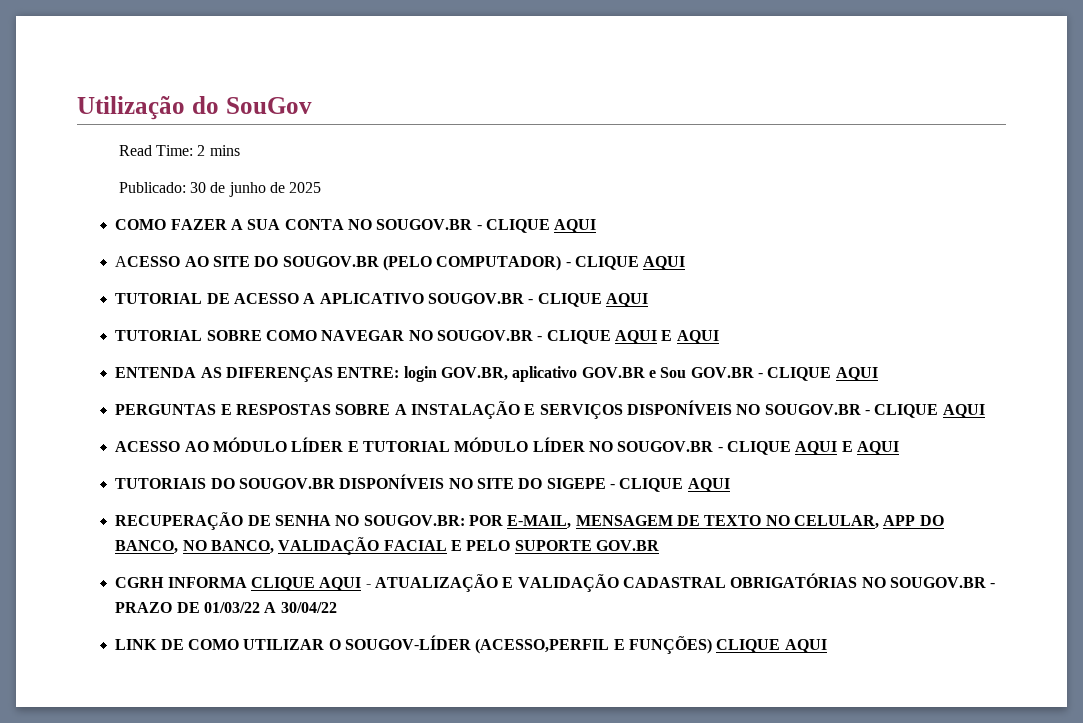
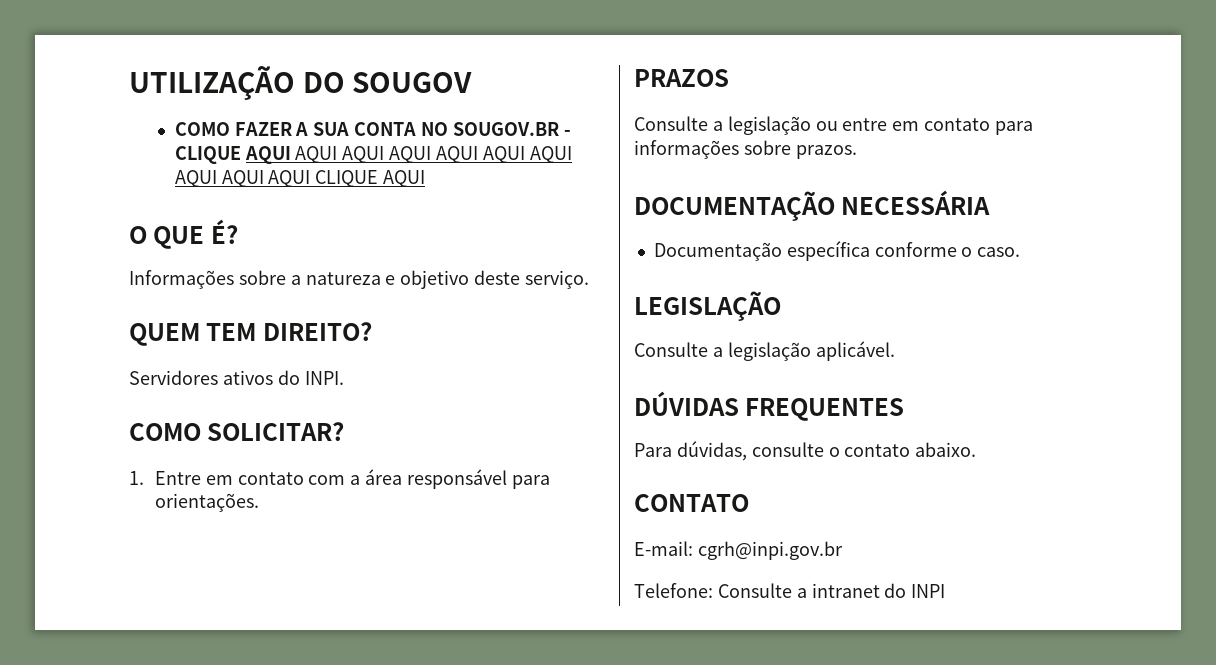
[77,96,312,120] [118,145,240,156] [118,182,322,197] Utilização do SouGov // Read Time: 2 mins // Publicado: 30 de junho de 2025 -> [129,66,473,100] UTILIZAÇÃO DO SOUGOV
[115,255,686,271] [115,293,649,307] [115,330,719,344] [115,366,878,382] [115,400,985,419] [115,437,899,455] [115,474,730,492] [115,512,944,530] [115,537,660,555] [115,573,996,592] [115,602,337,613] [115,635,827,654] // ACESSO AO SITE DO SOUGOV.BR (PELO COMPUTADOR) - CLIQUE AQUI // TUTORIAL DE ACESSO A APLICATIVO SOUGOV.BR - CLIQUE AQUI // TUTORIAL SOBRE COMO NAVEGAR NO SOUGOV.BR - CLIQUE AQUI E AQUI // ENTENDA AS DIFERENÇAS ENTRE: login GOV.BR, aplicativo GOV.BR e Sou GOV.BR - CLIQUE AQUI // PERGUNTAS E RESPOSTAS SOBRE A INSTALAÇÃO E SERVIÇOS DISPONÍVEIS NO SOUGOV.BR - CLIQUE AQUI // ACESSO AO MÓDULO LÍDER E TUTORIAL MÓDULO LÍDER NO SOUGOV.BR - CLIQUE AQUI E AQUI // TUTORIAIS DO SOUGOV.BR DISPONÍVEIS NO SITE DO SIGEPE - CLIQUE AQUI // RECUPERAÇÃO DE SENHA NO SOUGOV.BR: POR E-MAIL, MENSAGEM DE TEXTO NO CELULAR, APP DO BANCO, NO BANCO, VALIDAÇÃO FACIAL E PELO SUPORTE GOV.BR // CGRH INFORMA CLIQUE AQUI - ATUALIZAÇÃO E VALIDAÇÃO CADASTRAL OBRIGATÓRIAS NO SOUGOV.BR - PRAZO DE 01/03/22 A 30/04/22 // LINK DE COMO UTILIZAR O SOUGOV-LÍDER (ACESSO,PERFIL E FUNÇÕES) CLIQUE AQUI -> [295,146,572,163] [174,170,426,187] [129,219,238,249] [129,270,590,289] [129,322,372,346] [129,370,344,385] [129,422,345,441] [129,469,550,489] [154,493,259,512] [634,69,729,87] [634,116,1034,135] [634,140,857,159] [634,190,991,221] [653,241,1021,261] [634,291,781,321] [634,341,895,361] [634,391,905,421] [634,441,977,461] [634,494,749,512] [634,541,843,560] [634,583,946,598] AQUI AQUI AQUI AQUI AQUI AQUI AQUI AQUI AQUI CLIQUE AQUI // O QUE É? // Informações sobre a natureza e objetivo deste serviço. // QUEM TEM DIREITO? // Servidores ativos do INPI. // COMO SOLICITAR? // 1. Entre em contato com a área responsável para orientações. // PRAZOS // Consulte a legislação ou entre em contato para informações sobre prazos. // DOCUMENTAÇÃO NECESSÁRIA // Documentação específica conforme o caso. // LEGISLAÇÃO // Consulte a legislação aplicável. // DÚVIDAS FREQUENTES // Para dúvidas, consulte o contato abaixo. // CONTATO // E-mail: cgrh@inpi.gov.br // Telefone: Consulte a intranet do INPI

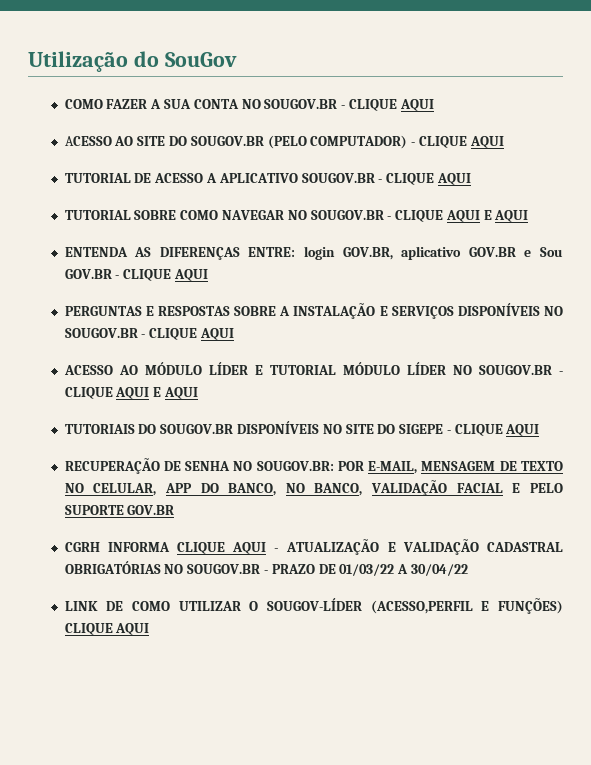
[129,66,473,100] UTILIZAÇÃO DO SOUGOV -> [28,51,237,72] Utilização do SouGov
[295,146,572,163] [174,170,426,187] [129,219,238,249] [129,270,590,289] [129,322,372,346] [129,370,344,385] [129,422,345,441] [129,469,550,489] [154,493,259,512] [634,69,729,87] [634,116,1034,135] [634,140,857,159] [634,190,991,221] [653,241,1021,261] [634,291,781,321] [634,341,895,361] [634,391,905,421] [634,441,977,461] [634,494,749,512] [634,541,843,560] [634,583,946,598] AQUI AQUI AQUI AQUI AQUI AQUI AQUI AQUI AQUI CLIQUE AQUI // O QUE É? // Informações sobre a natureza e objetivo deste serviço. // QUEM TEM DIREITO? // Servidores ativos do INPI. // COMO SOLICITAR? // 1. Entre em contato com a área responsável para orientações. // PRAZOS // Consulte a legislação ou entre em contato para informações sobre prazos. // DOCUMENTAÇÃO NECESSÁRIA // Documentação específica conforme o caso. // LEGISLAÇÃO // Consulte a legislação aplicável. // DÚVIDAS FREQUENTES // Para dúvidas, consulte o contato abaixo. // CONTATO // E-mail: cgrh@inpi.gov.br // Telefone: Consulte a intranet do INPI -> [64,135,504,149] [64,173,471,185] [64,210,529,222] [64,246,563,260] [64,269,208,281] [64,303,563,319] [64,328,234,340] [63,362,563,375] [64,387,198,399] [64,421,540,436] [64,458,564,474] [64,480,563,496] [64,505,175,515] [64,539,563,555] [64,561,468,576] [64,598,563,614] [64,623,150,635] // ACESSO AO SITE DO SOUGOV.BR (PELO COMPUTADOR) - CLIQUE AQUI // TUTORIAL DE ACESSO A APLICATIVO SOUGOV.BR - CLIQUE AQUI // TUTORIAL SOBRE COMO NAVEGAR NO SOUGOV.BR - CLIQUE AQUI E AQUI // ENTENDA AS DIFERENÇAS ENTRE: login GOV.BR, aplicativo GOV.BR e Sou GOV.BR - CLIQUE AQUI // PERGUNTAS E RESPOSTAS SOBRE A INSTALAÇÃO E SERVIÇOS DISPONÍVEIS NO SOUGOV.BR - CLIQUE AQUI // ACESSO AO MÓDULO LÍDER E TUTORIAL MÓDULO LÍDER NO SOUGOV.BR - CLIQUE AQUI E AQUI // TUTORIAIS DO SOUGOV.BR DISPONÍVEIS NO SITE DO SIGEPE - CLIQUE AQUI // RECUPERAÇÃO DE SENHA NO SOUGOV.BR: POR E-MAIL, MENSAGEM DE TEXTO NO CELULAR, APP DO BANCO, NO BANCO, VALIDAÇÃO FACIAL E PELO SUPORTE GOV.BR // CGRH INFORMA CLIQUE AQUI - ATUALIZAÇÃO E VALIDAÇÃO CADASTRAL OBRIGATÓRIAS NO SOUGOV.BR - PRAZO DE 01/03/22 A 30/04/22 // LINK DE COMO UTILIZAR O SOUGOV-LÍDER (ACESSO,PERFIL E FUNÇÕES) CLIQUE AQUI

